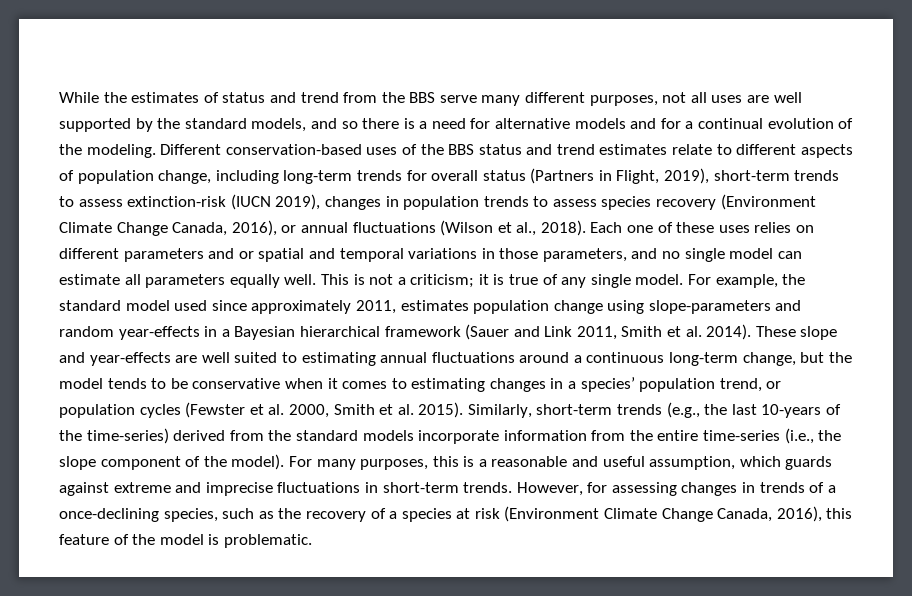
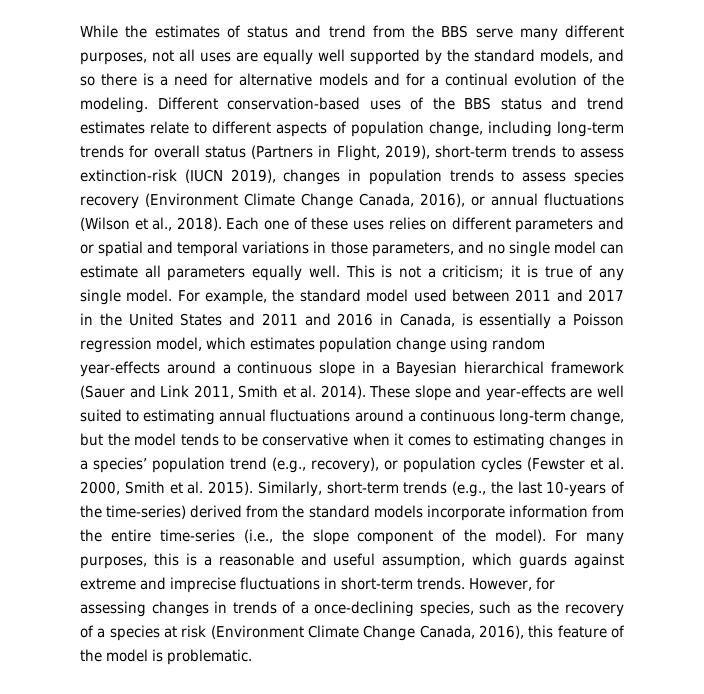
(770, 99) none -> [263,49,313,65] equally
[211,300,802,314] [59,326,200,340] since approximately 2011, estimates population change using slope-parameters and random year-effects -> [451,289,625,302] [80,313,624,329] [80,337,546,353] [80,361,356,377] between 2011 and 2017 in the United States and 2011 and 2016 in Canada, is essentially a Poisson regression model, which estimates population change using random year-effects around a continuous slope
[719,378,762,392] trend, -> [230,457,379,473] trend (e.g., recovery),

